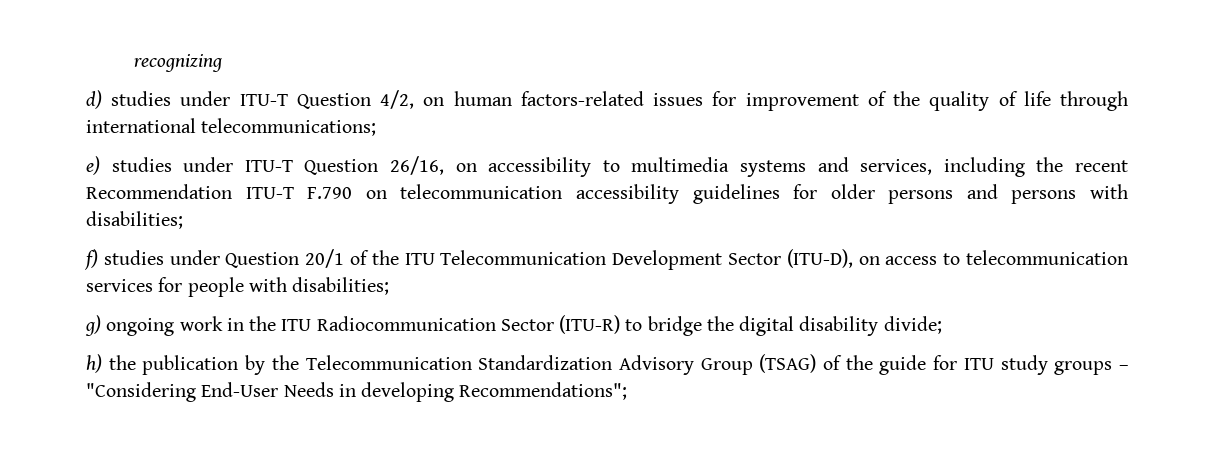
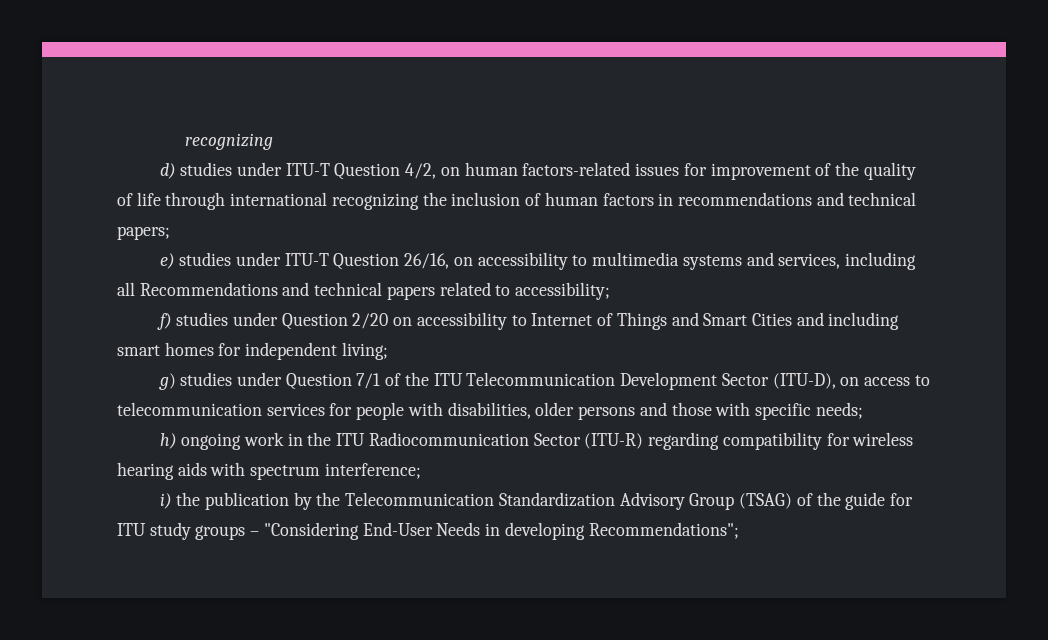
[201,118,377,136] telecommunications; -> [331,192,917,210] [117,226,170,240] recognizing the inclusion of human factors in recommendations and technical papers;
[1036,157,1129,172] [86,184,1129,204] [86,211,183,229] [85,249,345,270] the recent Recommendation ITU-T F.790 on telecommunication accessibility guidelines for older persons and persons with disabilities; // f) studies under Question 20/1 -> [117,282,611,300] [156,312,900,330] [117,342,388,360] [158,372,381,390] all Recommendations and technical papers related to accessibility; // f) studies under Question 2/20 on accessibility to Internet of Things and Smart Cities and including smart homes for independent living; // g) studies under Question 7/1
[292,277,390,295] [85,315,101,336] disabilities; // g) -> [447,402,863,420] [159,433,177,449] disabilities, older persons and those with specific needs; // h)
[625,316,942,336] [86,354,102,373] to bridge the digital disability divide; // h) -> [648,432,914,450] [117,462,421,480] [159,493,172,509] regarding compatibility for wireless hearing aids with spectrum interference; // i)

